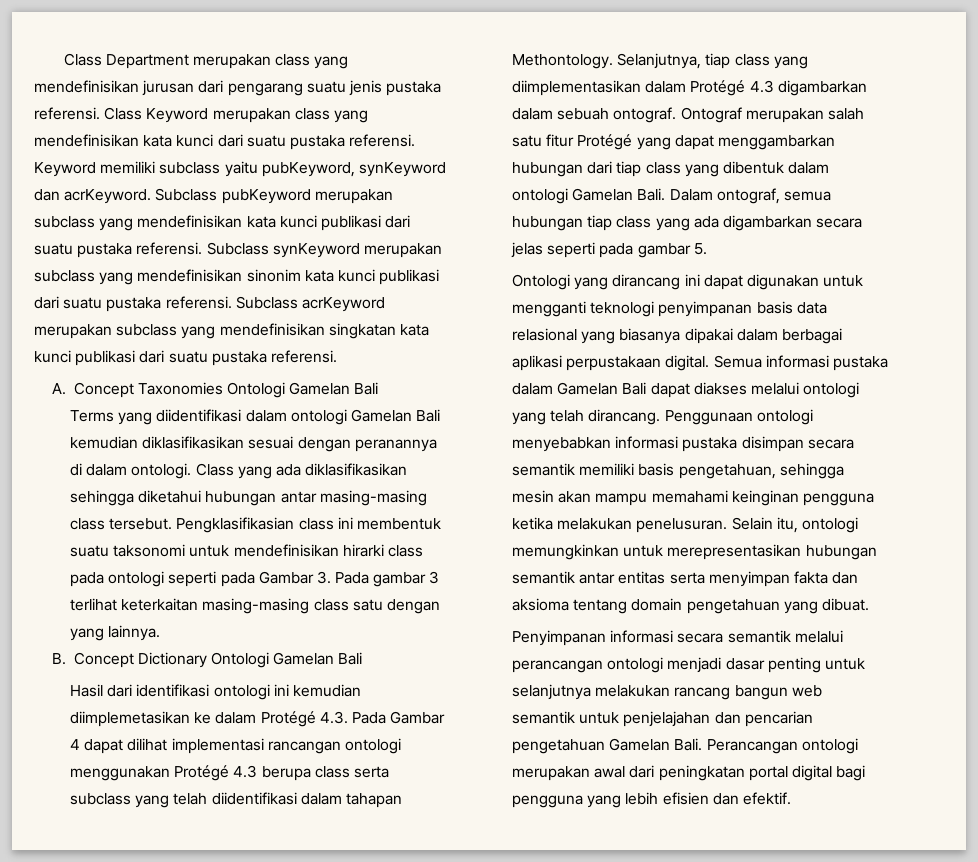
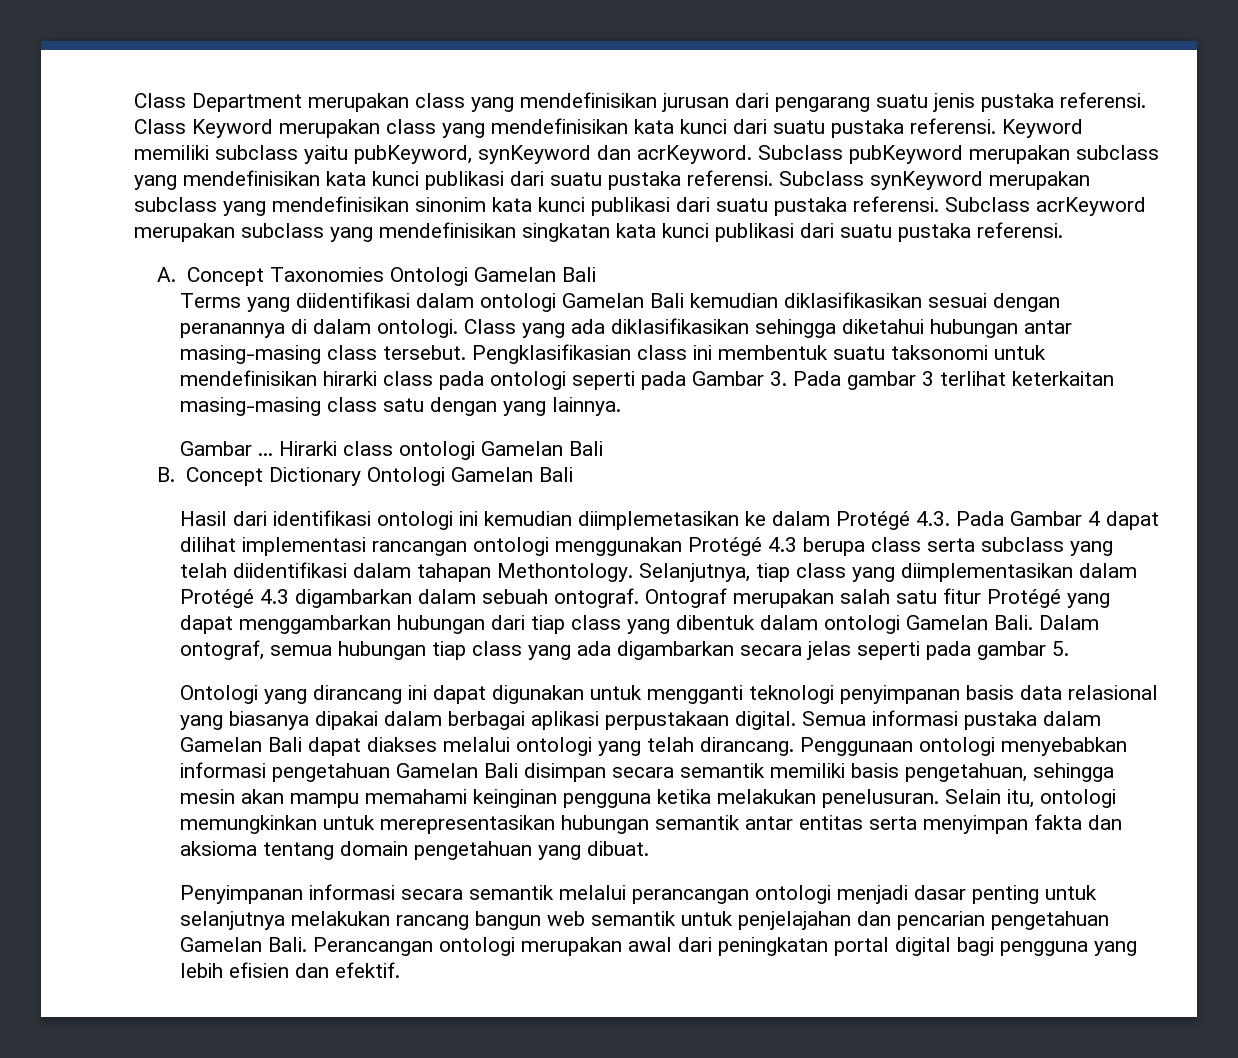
(161, 633) none -> [180,441,604,460] // Gambar ... Hirarki class ontologi Gamelan Bali
[682,437,738,452] pustaka -> [272,763,519,782] pengetahuan Gamelan Bali

